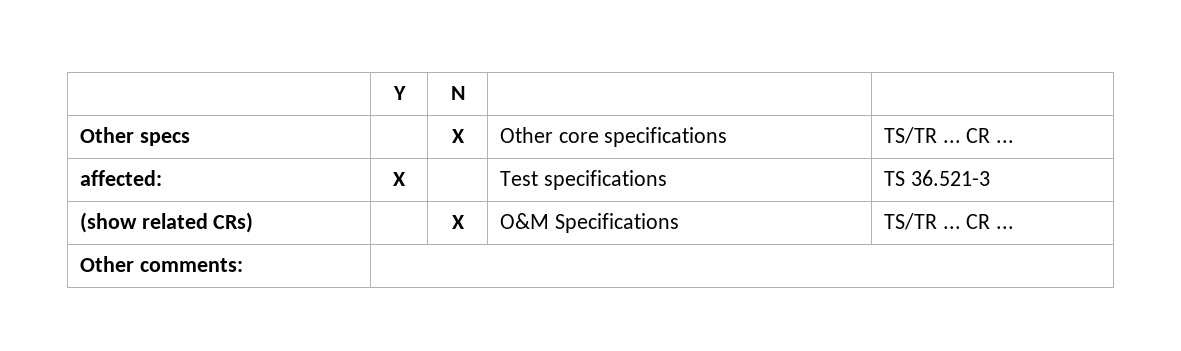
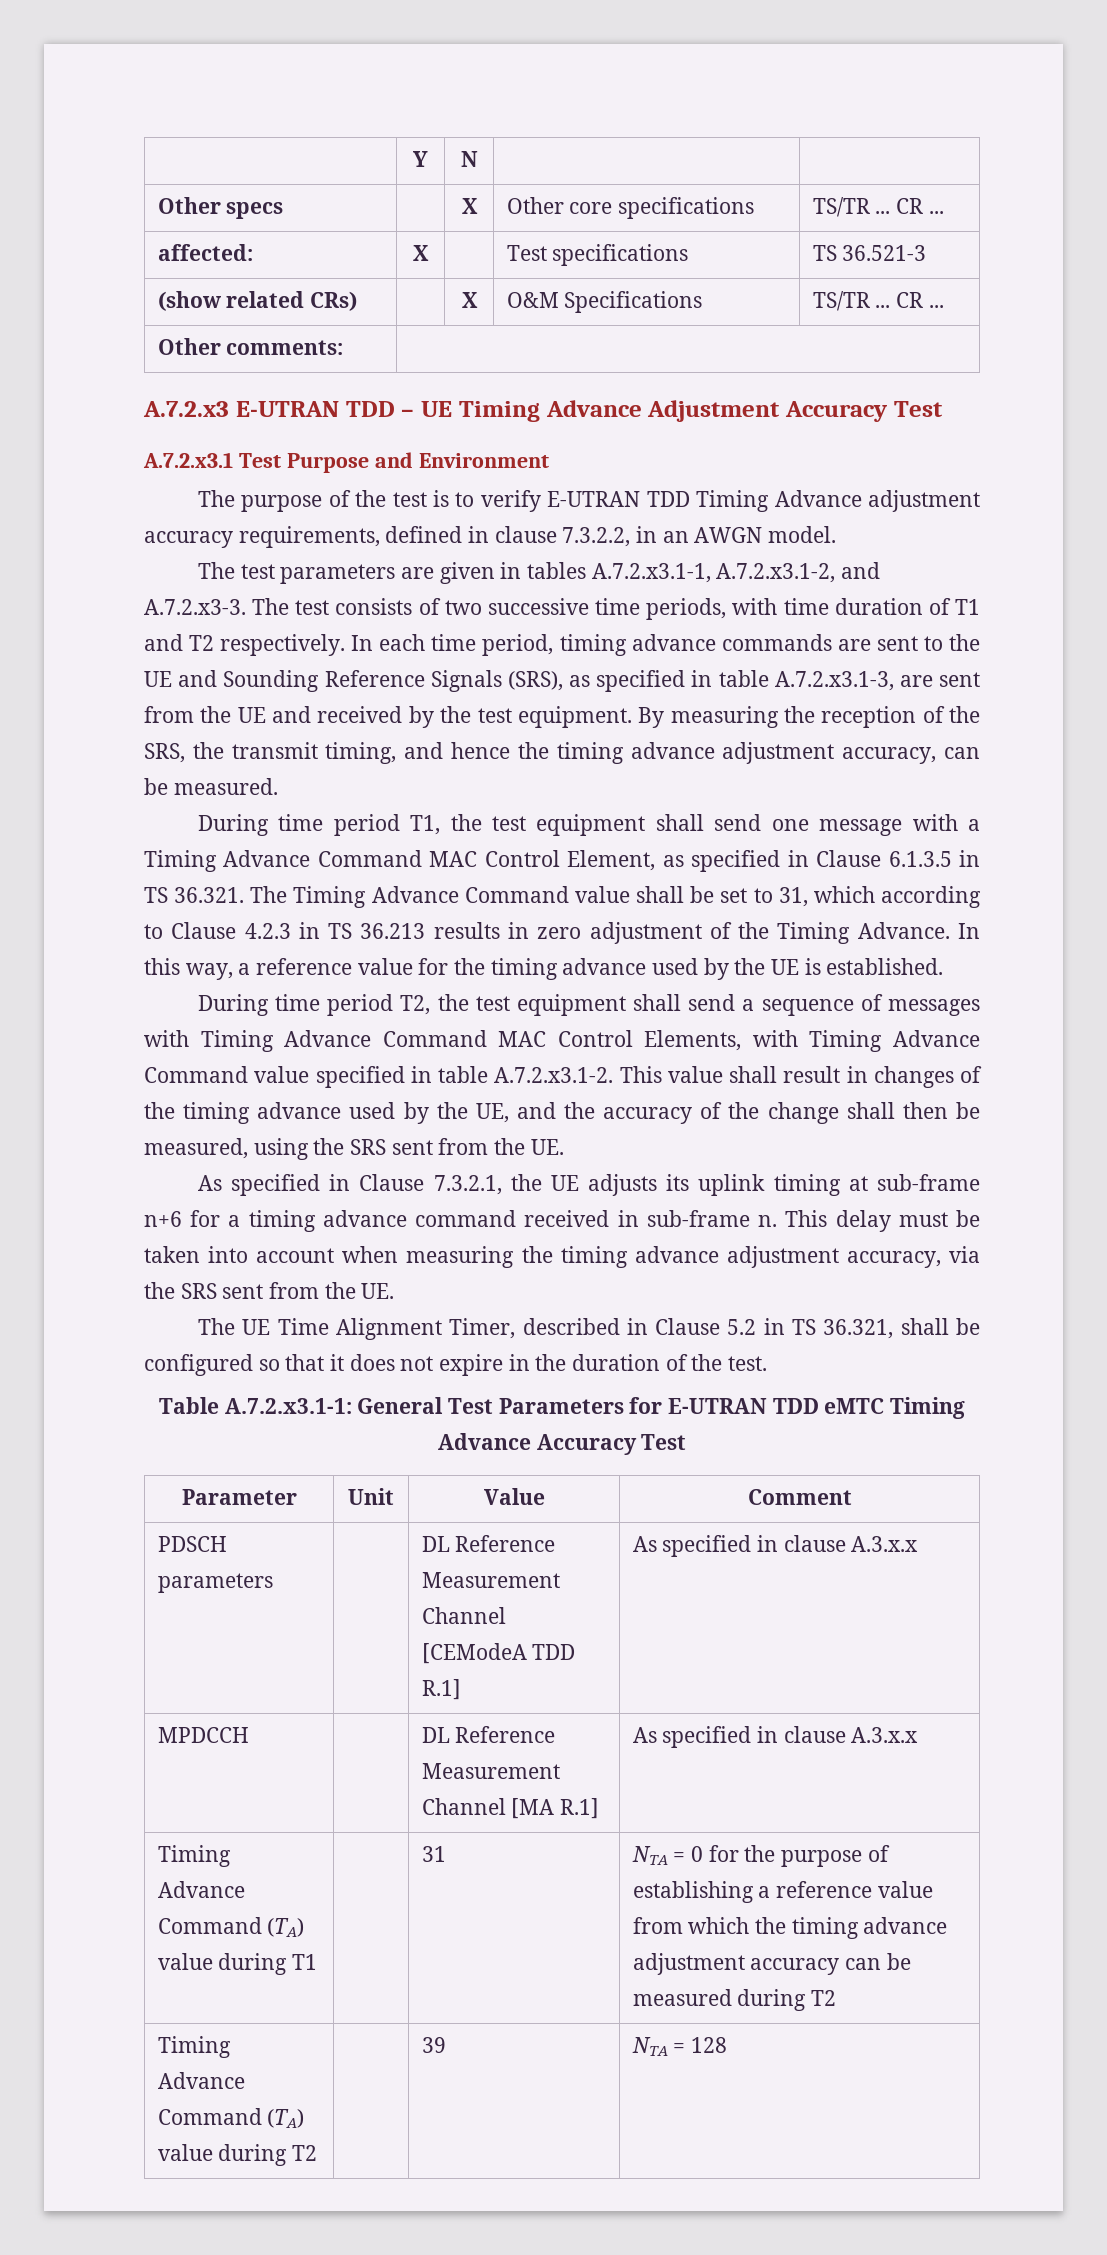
(243, 265) none -> [143,400,943,422] [143,452,549,473] [197,490,981,512] [144,526,837,548] [197,562,880,584] [144,598,980,620] [144,634,981,656] [144,670,980,692] [144,706,980,728] [144,742,981,764] [144,778,278,795] [197,814,981,836] [144,850,981,872] [144,886,982,908] [144,922,981,944] [144,958,944,980] [197,994,981,1016] [144,1030,980,1052] [144,1066,982,1088] [144,1102,980,1124] [144,1138,564,1160] [197,1174,981,1196] [144,1210,981,1232] [144,1246,981,1268] [144,1282,395,1299] [197,1318,980,1340] [144,1354,768,1376] [158,1397,966,1419] [437,1433,687,1455] [181,1489,297,1505] [348,1488,394,1505] [483,1488,545,1505] [747,1489,852,1505] [157,1536,227,1552] [157,1573,273,1593] [421,1535,556,1552] [421,1572,560,1588] [421,1607,506,1624] [421,1643,576,1664] [421,1679,461,1700] [632,1535,919,1557] [157,1727,249,1743] [421,1726,556,1743] [421,1763,560,1779] [421,1798,600,1819] [632,1726,919,1748] [157,1845,231,1867] [157,1881,245,1898] [157,1917,305,1937] [157,1953,318,1975] [421,1846,446,1862] [631,1845,890,1867] [632,1881,933,1903] [632,1917,948,1939] [632,1953,911,1975] [632,1989,837,2011] [157,2036,231,2058] [157,2072,245,2089] [157,2108,305,2128] [157,2144,318,2166] [421,2037,446,2053] [631,2037,728,2056] // A.7.2.x3 E-UTRAN TDD – UE Timing Advance Adjustment Accuracy Test // A.7.2.x3.1 Test Purpose and Environment // The purpose of the test is to verify E-UTRAN TDD Timing Advance adjustment accuracy requirements, defined in clause 7.3.2.2, in an AWGN model. // The test parameters are given in tables A.7.2.x3.1-1, A.7.2.x3.1-2, and A.7.2.x3-3. The test consists of two successive time periods, with time duration of T1 and T2 respectively. In each time period, timing advance commands are sent to the UE and Sounding Reference Signals (SRS), as specified in table A.7.2.x3.1-3, are sent from the UE and received by the test equipment. By measuring the reception of the SRS, the transmit timing, and hence the timing advance adjustment accuracy, can be measured. // During time period T1, the test equipment shall send one message with a Timing Advance Command MAC Control Element, as specified in Clause 6.1.3.5 in TS 36.321. The Timing Advance Command value shall be set to 31, which according to Clause 4.2.3 in TS 36.213 results in zero adjustment of the Timing Advance. In this way, a reference value for the timing advance used by the UE is established. // During time period T2, the test equipment shall send a sequence of messages with Timing Advance Command MAC Control Elements, with Timing Advance Command value specified in table A.7.2.x3.1-2. This value shall result in changes of the timing advance used by the UE, and the accuracy of the change shall then be measured, using the SRS sent from the UE. // As specified in Clause 7.3.2.1, the UE adjusts its uplink timing at sub-frame n+6 for a timing advance command received in sub-frame n. This delay must be taken into account when measuring the timing advance adjustment accuracy, via the SRS sent from the UE. // The UE Time Alignment Timer, described in Clause 5.2 in TS 36.321, shall be configured so that it does not expire in the duration of the test. // Table A.7.2.x3.1-1: General Test Parameters for E-UTRAN TDD eMTC Timing Advance Accuracy Test // Parameter | Unit | Value | Comment // PDSCH parameters | | DL Reference Measurement Channel [CEModeA TDD R.1] | As specified in clause A.3.x.x // MPDCCH | | DL Reference Measurement Channel [MA R.1] | As specified in clause A.3.x.x // Timing Advance Command (TA) value during T1 | | 31 | NTA = 0 for the purpose of establishing a reference value from which the timing advance adjustment accuracy can be measured during T2 // Timing Advance Command (TA) value during T2 | | 39 | NTA = 128

